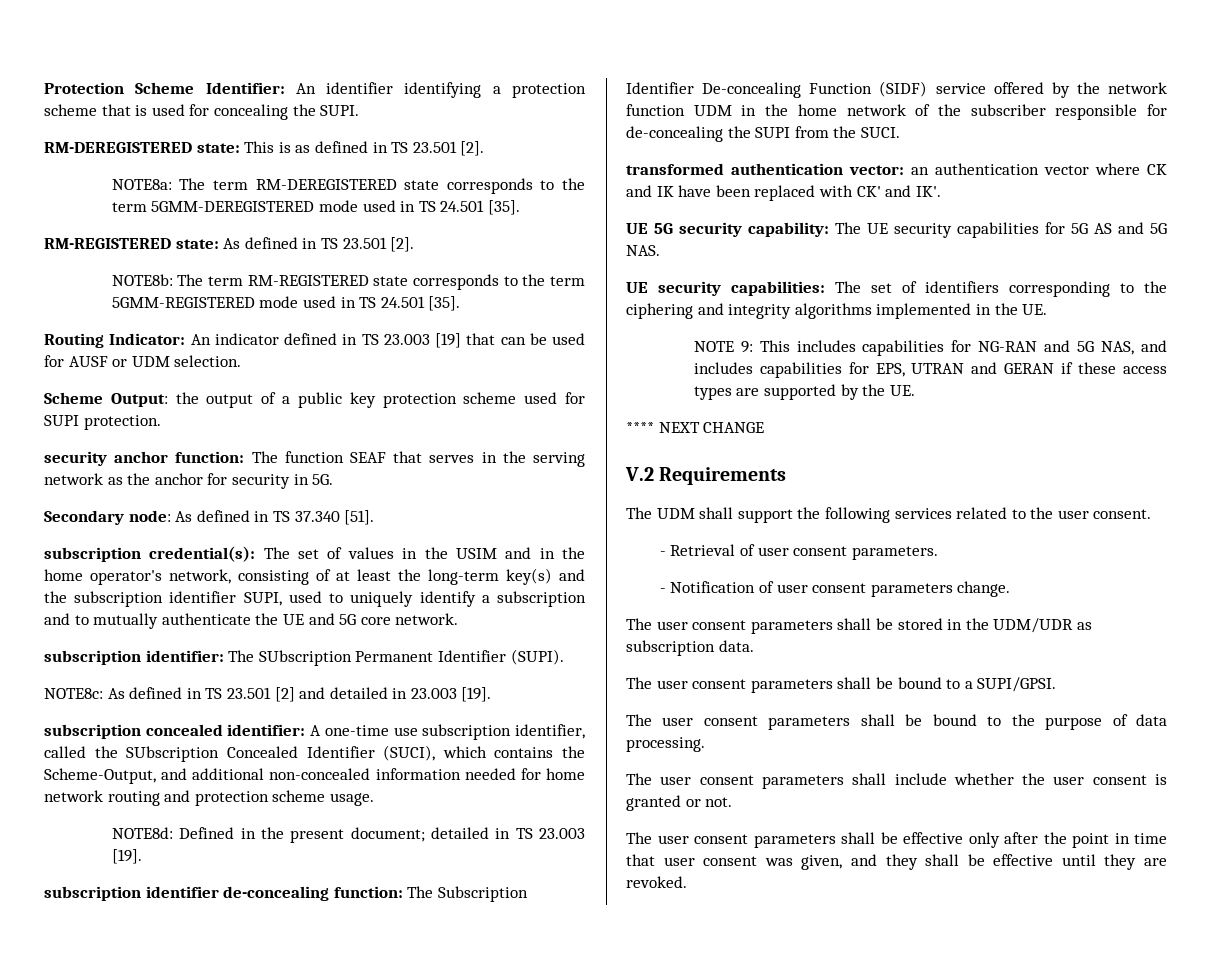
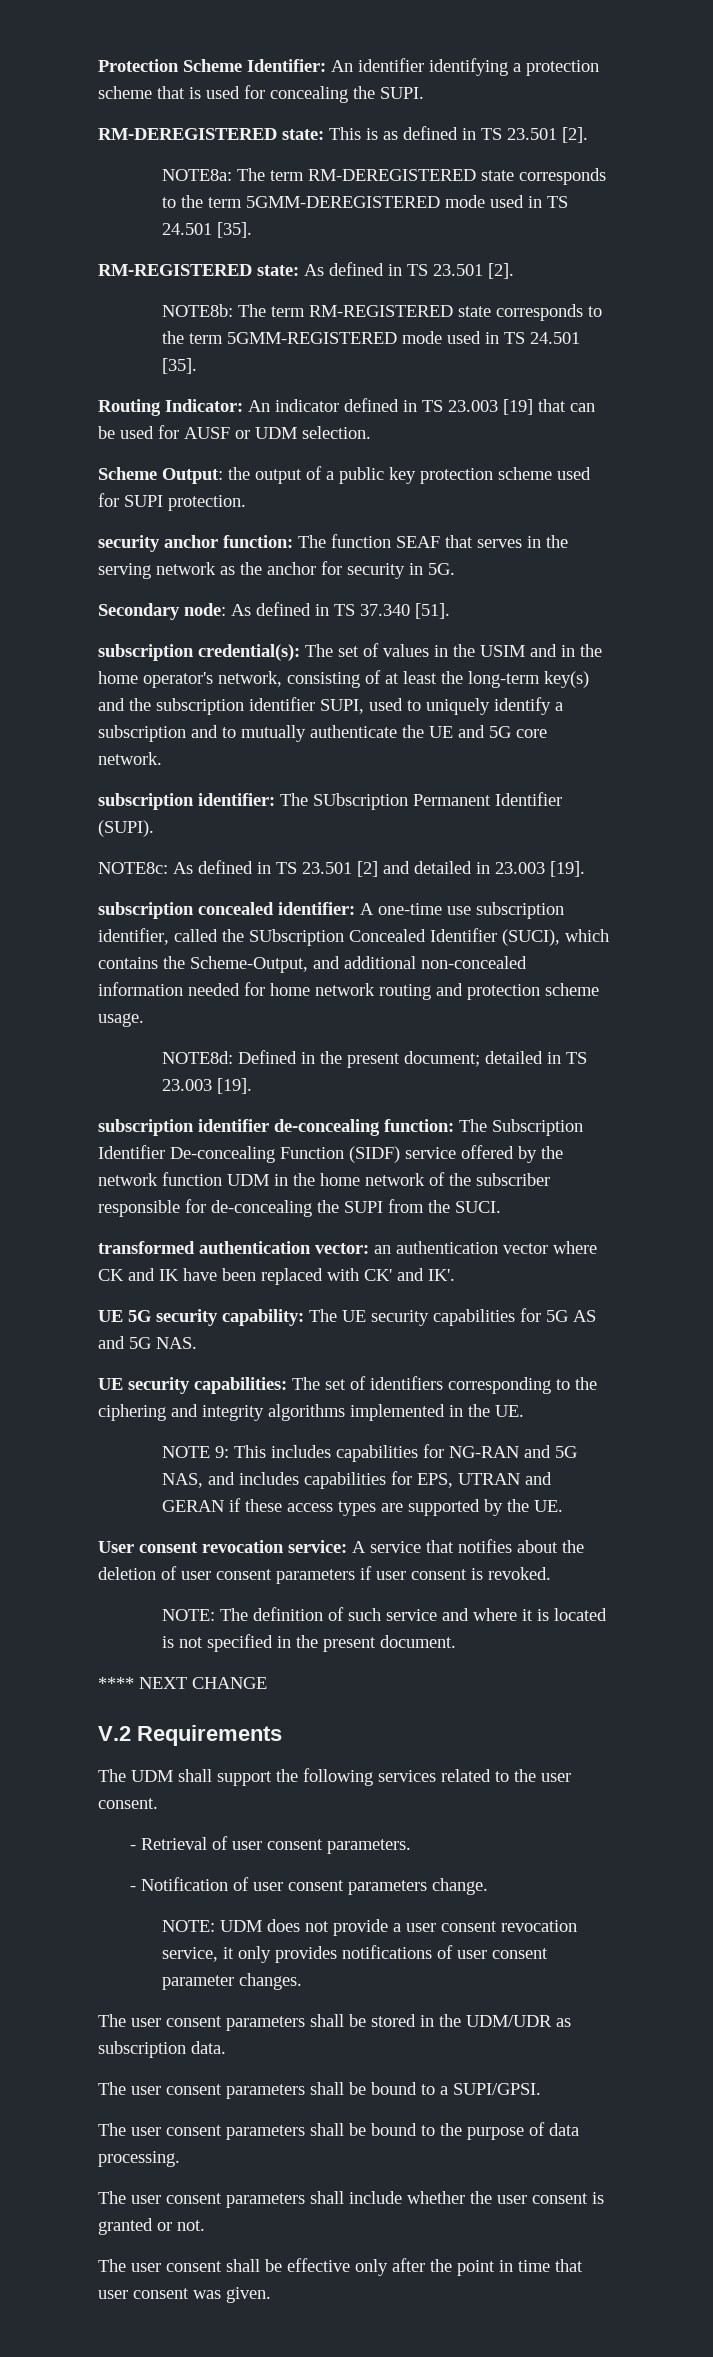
(915, 390) none -> [98,1539,584,1553] [98,1566,551,1584] [161,1607,607,1621] [161,1634,456,1652] // User consent revocation service: A service that notifies about the deletion of user consent parameters if user consent is revoked. // NOTE: The definition of such service and where it is located is not specified in the present document.
(1011, 589) none -> [161,1919,577,1936] [161,1945,548,1963] [161,1973,302,1990] // NOTE: UDM does not provide a user consent revocation service, it only provides notifications of user consent parameter changes.
[753,834,836,848] parameters -> (222, 2266) none
[801,854,1167,870] [626,876,687,888] given, and they shall be effective until they are revoked. -> [226,2287,271,2303] given.

